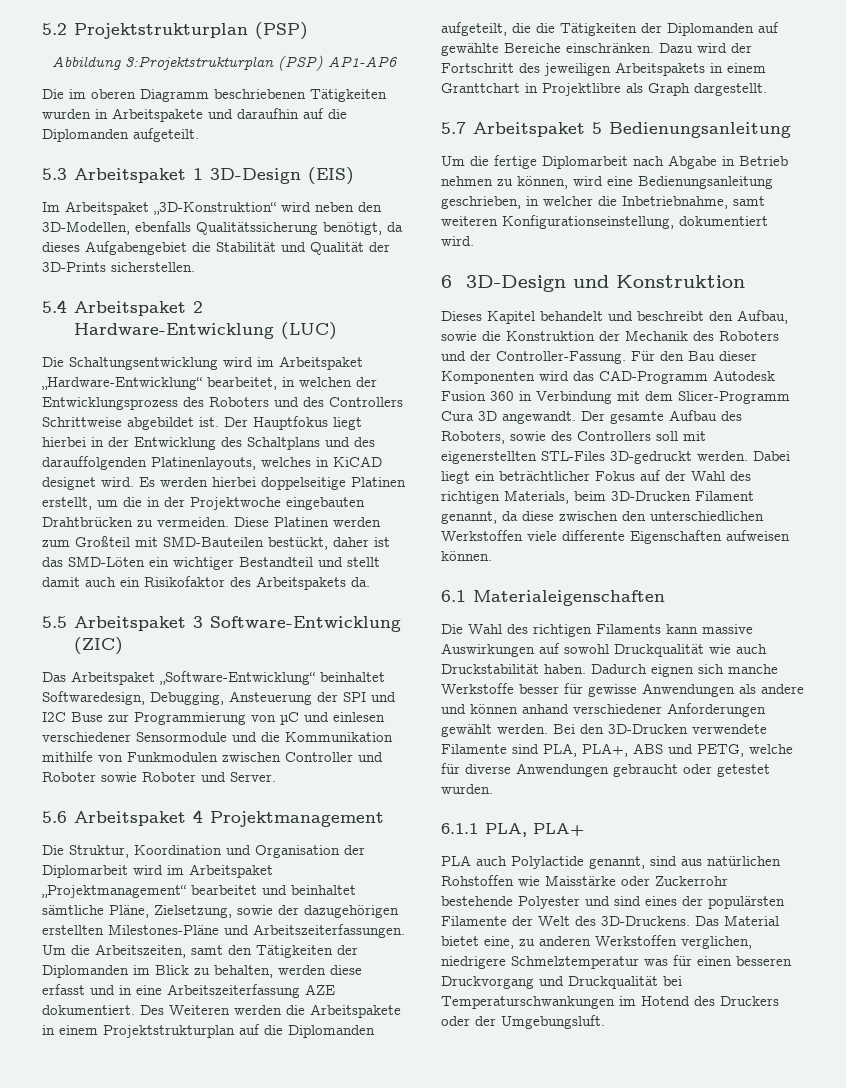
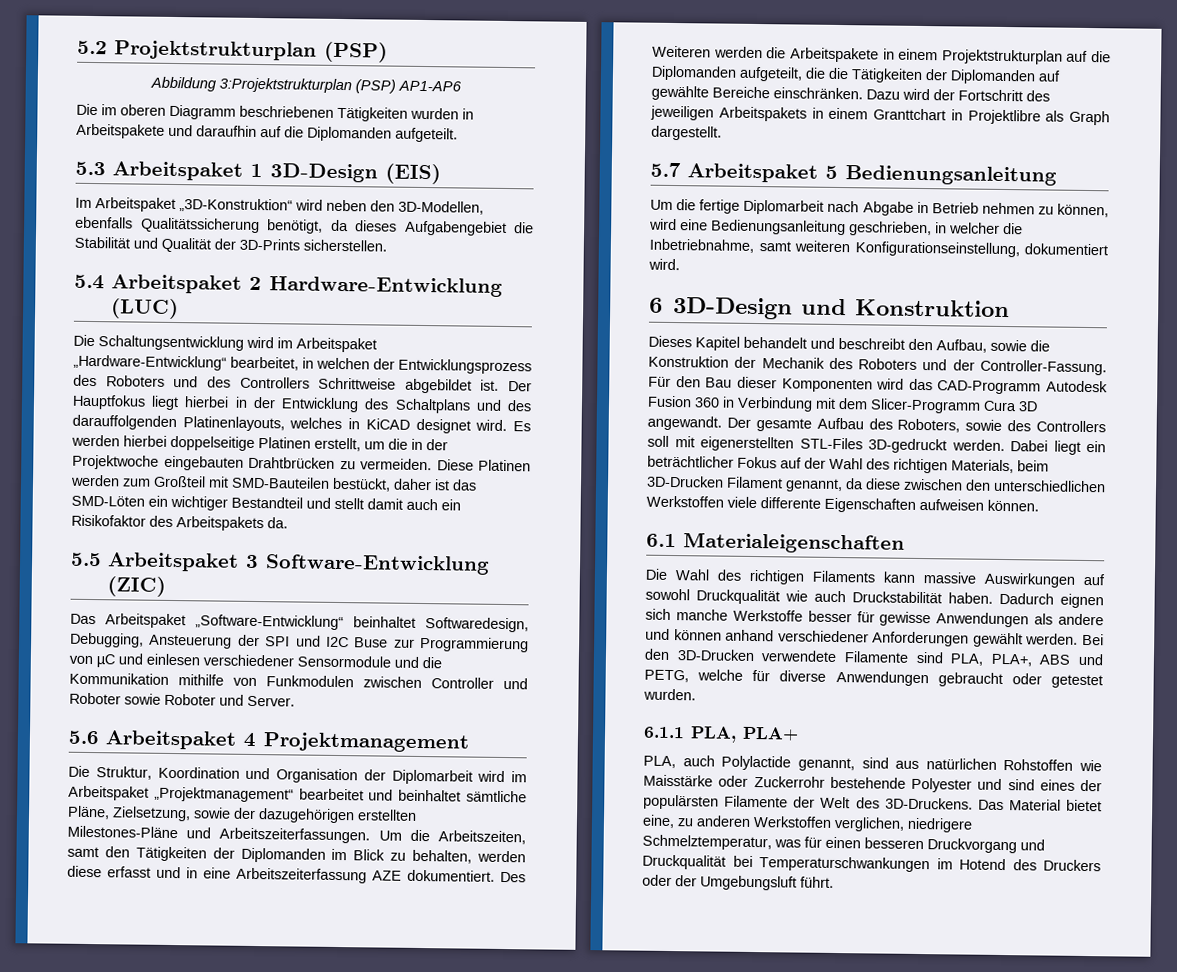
[441,855,471,866] PLA -> [643,755,676,769] PLA,
[511,956,639,969] Schmelztemperatur -> [642,834,772,851] Schmelztemperatur,
[501,1015,605,1029] Umgebungsluft. -> [700,875,834,891] Umgebungsluft führt.

